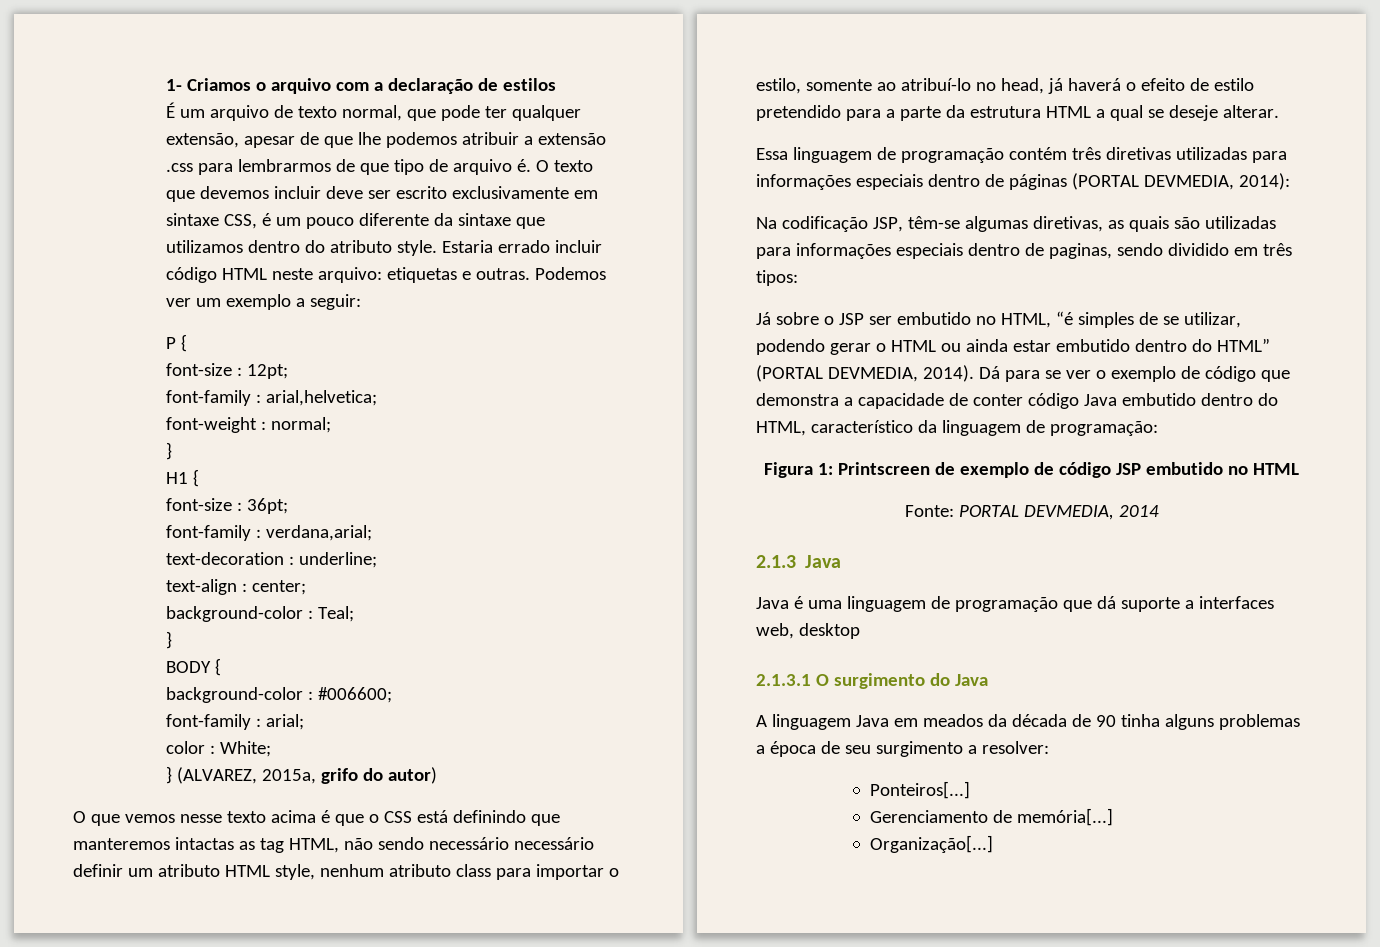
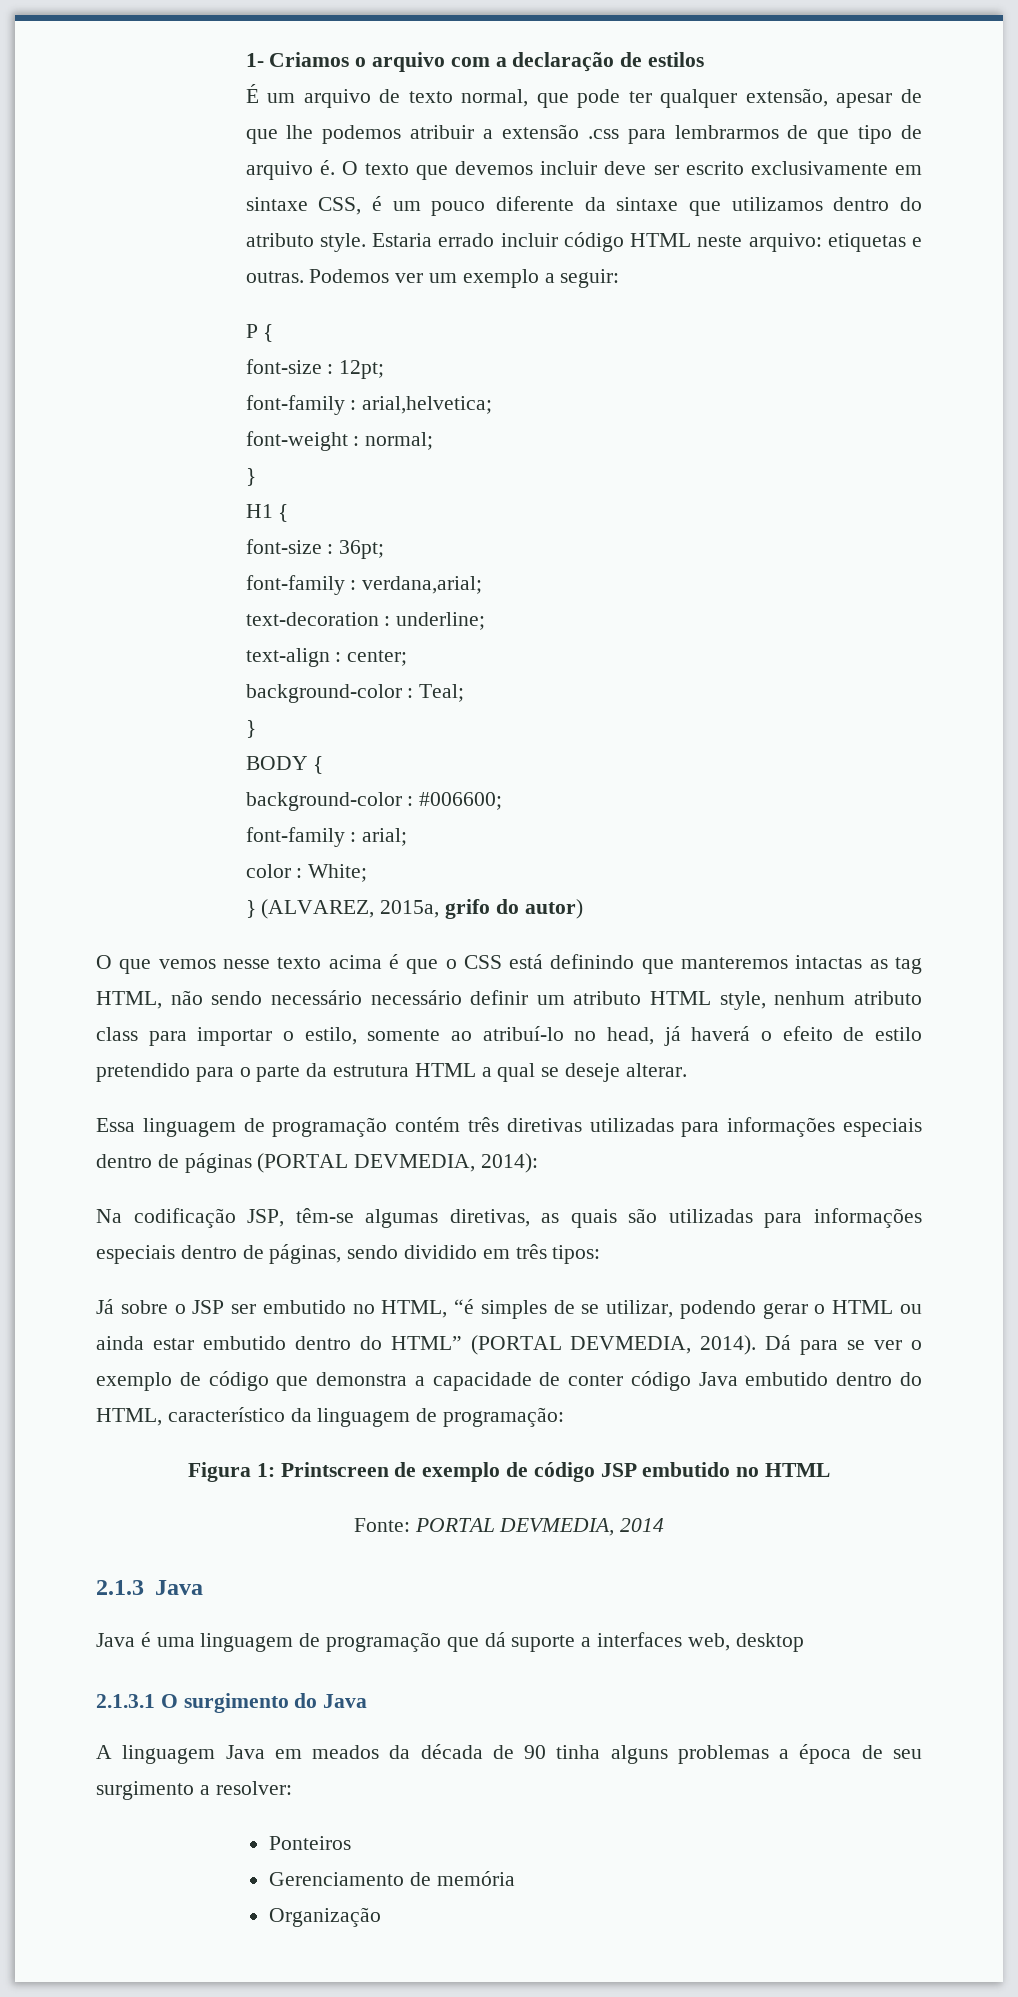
[885,109,895,118] a -> [239,1067,251,1077] o
[1048,243,1112,259] paginas, -> [269,1244,342,1264] páginas,
[869,781,970,799] Ponteiros[...] -> [269,1836,352,1850] Ponteiros
[1016,808,1113,826] [869,835,993,853] memória[...] // Organização[...] -> [436,1871,515,1886] [269,1907,382,1927] memória // Organização

